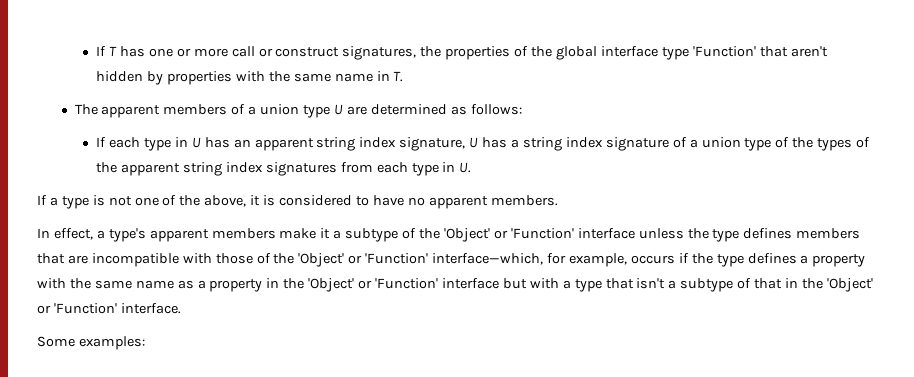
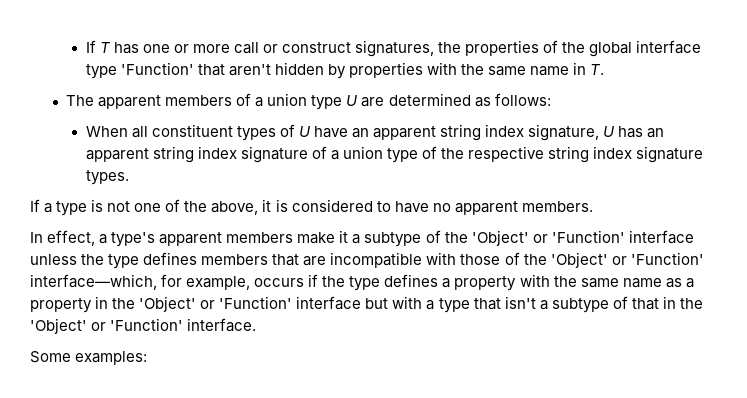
[96,137,230,151] If each type in U has -> [85,124,348,141] When all constituent types of U have
[511,139,520,148] a -> [647,128,665,138] [85,148,149,162] an apparent
[817,137,871,151] [96,162,472,176] types of the apparent string index signatures from each type in U. -> [468,146,704,163] [85,170,129,185] respective string index signature types.

